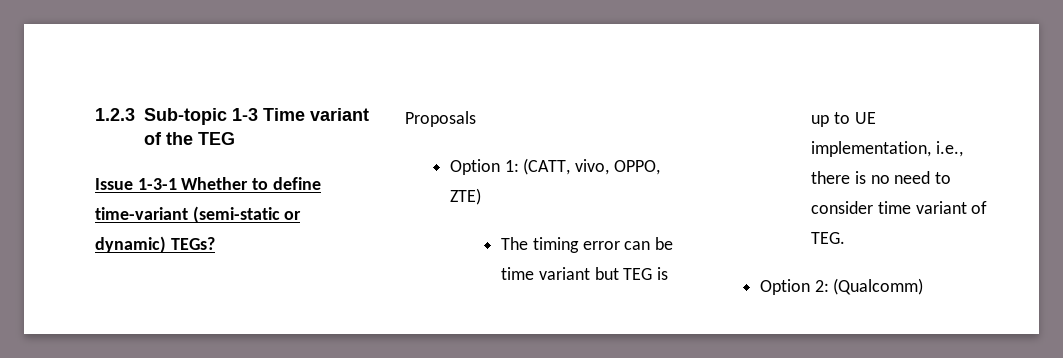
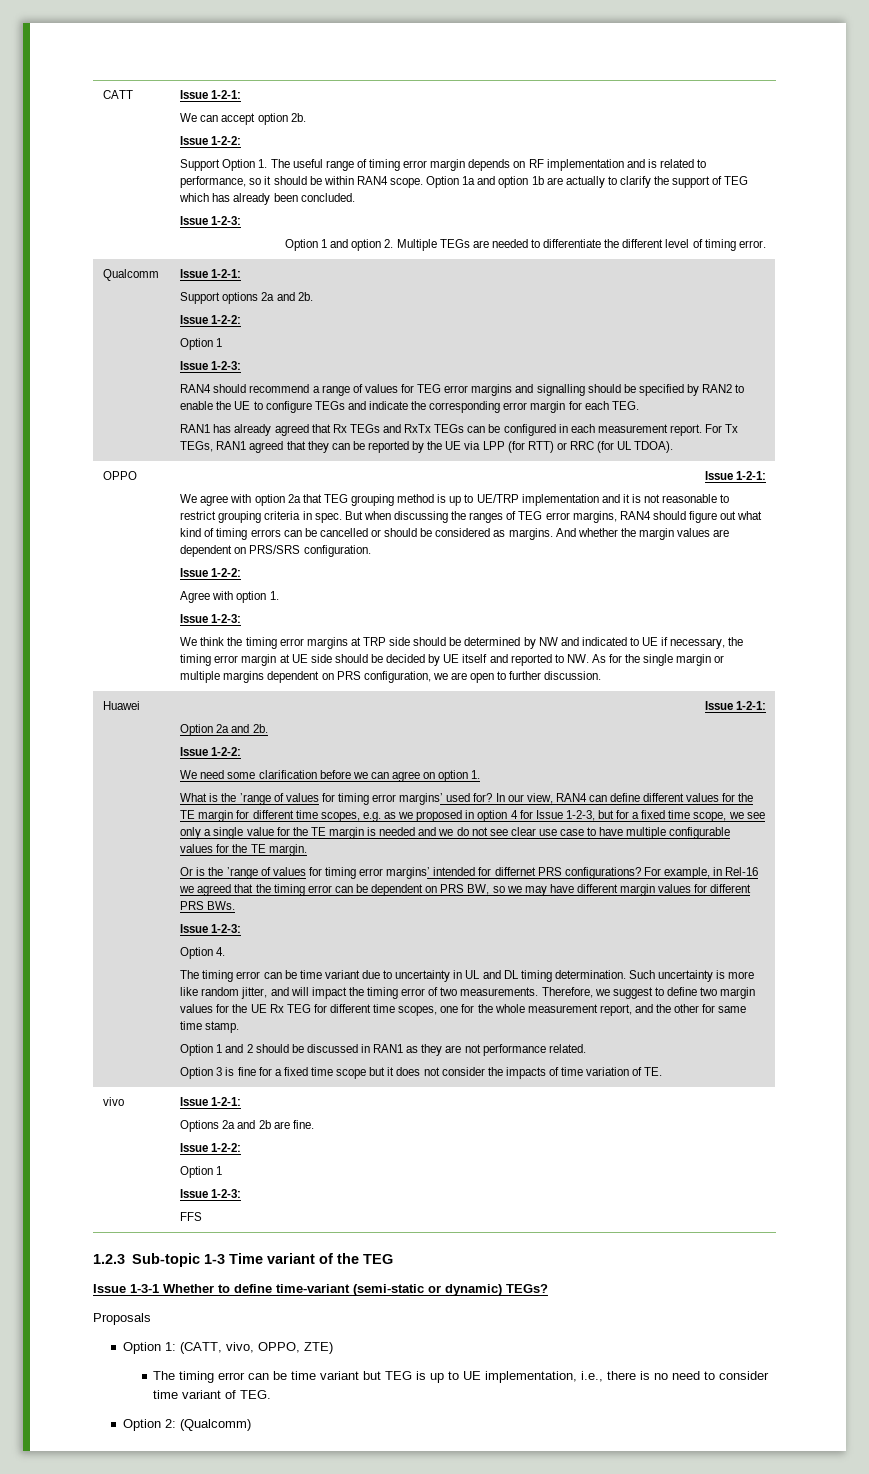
(95, 114) none -> [103,90,134,99] [180,90,242,99] [180,113,306,125] [180,136,242,145] [180,159,707,171] [180,176,749,188] [179,193,355,205] [180,216,242,225] [285,239,766,251] [103,269,160,281] [180,269,242,278] [180,292,313,304] [180,315,242,324] [180,338,223,350] [180,361,242,370] [180,384,745,396] [180,401,639,413] [180,424,739,436] [180,441,674,453] [103,471,138,480] [704,471,766,480] [180,494,730,506] [180,511,763,523] [180,528,730,540] [180,545,371,557] [180,568,242,577] [180,591,279,603] [180,614,242,623] [180,637,744,649] [180,654,725,666] [180,671,602,683] [103,701,141,710] [704,701,766,710] [180,724,268,736] [180,747,242,756] [180,770,481,782] [180,793,754,805] [180,810,765,822] [180,827,731,839] [180,844,307,856] [180,867,759,879] [179,884,752,896] [180,901,236,910] [180,924,242,933] [180,947,226,959] [180,970,755,982] [180,987,756,999] [180,1004,747,1016] [180,1021,240,1033] [180,1044,586,1056] [180,1067,663,1079] [103,1097,125,1106] [180,1097,242,1106] [180,1120,314,1132] [180,1143,242,1152] [180,1166,223,1178] [180,1189,242,1198] [180,1212,203,1221] CATT | Issue 1-2-1: // We can accept option 2b. // Issue 1-2-2: // Support Option 1. The useful range of timing error margin depends on RF implementation and is related to performance, so it should be within RAN4 scope. Option 1a and option 1b are actually to clarify the support of TEG which has already been concluded. // Issue 1-2-3: // Option 1 and option 2. Multiple TEGs are needed to differentiate the different level of timing error. // Qualcomm | Issue 1-2-1: // Support options 2a and 2b. // Issue 1-2-2: // Option 1 // Issue 1-2-3: // RAN4 should recommend a range of values for TEG error margins and signalling should be specified by RAN2 to enable the UE to configure TEGs and indicate the corresponding error margin for each TEG. // RAN1 has already agreed that Rx TEGs and RxTx TEGs can be configured in each measurement report. For Tx TEGs, RAN1 agreed that they can be reported by the UE via LPP (for RTT) or RRC (for UL TDOA). // OPPO | Issue 1-2-1: // We agree with option 2a that TEG grouping method is up to UE/TRP implementation and it is not reasonable to restrict grouping criteria in spec. But when discussing the ranges of TEG error margins, RAN4 should figure out what kind of timing errors can be cancelled or should be considered as margins. And whether the margin values are dependent on PRS/SRS configuration. // Issue 1-2-2: // Agree with option 1. // Issue 1-2-3: // We think the timing error margins at TRP side should be determined by NW and indicated to UE if necessary, the timing error margin at UE side should be decided by UE itself and reported to NW. As for the single margin or multiple margins dependent on PRS configuration, we are open to further discussion. // Huawei | Issue 1-2-1: // Option 2a and 2b. // Issue 1-2-2: // We need some clarification before we can agree on option 1. // What is the ’range of values for timing error margins’ used for? In our view, RAN4 can define different values for the TE margin for different time scopes, e.g. as we proposed in option 4 for Issue 1-2-3, but for a fixed time scope, we see only a single value for the TE margin is needed and we do not see clear use case to have multiple configurable values for the TE margin. // Or is the ’range of values for timing error margins’ intended for differnet PRS configurations? For example, in Rel-16 we agreed that the timing error can be dependent on PRS BW, so we may have different margin values for different PRS BWs. // Issue 1-2-3: // Option 4. // The timing error can be time variant due to uncertainty in UL and DL timing determination. Such uncertainty is more like random jitter, and will impact the timing error of two measurements. Therefore, we suggest to define two margin values for the UE Rx TEG for different time scopes, one for the whole measurement report, and the other for same time stamp. // Option 1 and 2 should be discussed in RAN1 as they are not performance related. // Option 3 is fine for a fixed time scope but it does not consider the impacts of time variation of TE. // vivo | Issue 1-2-1: // Options 2a and 2b are fine. // Issue 1-2-2: // Option 1 // Issue 1-2-3: // FFS //

